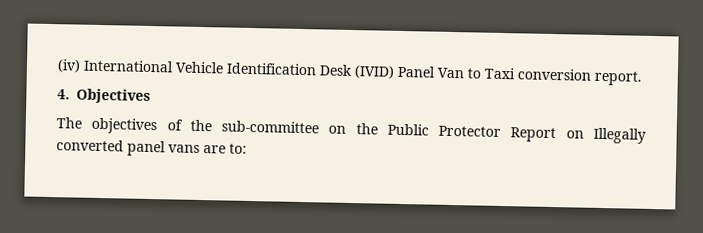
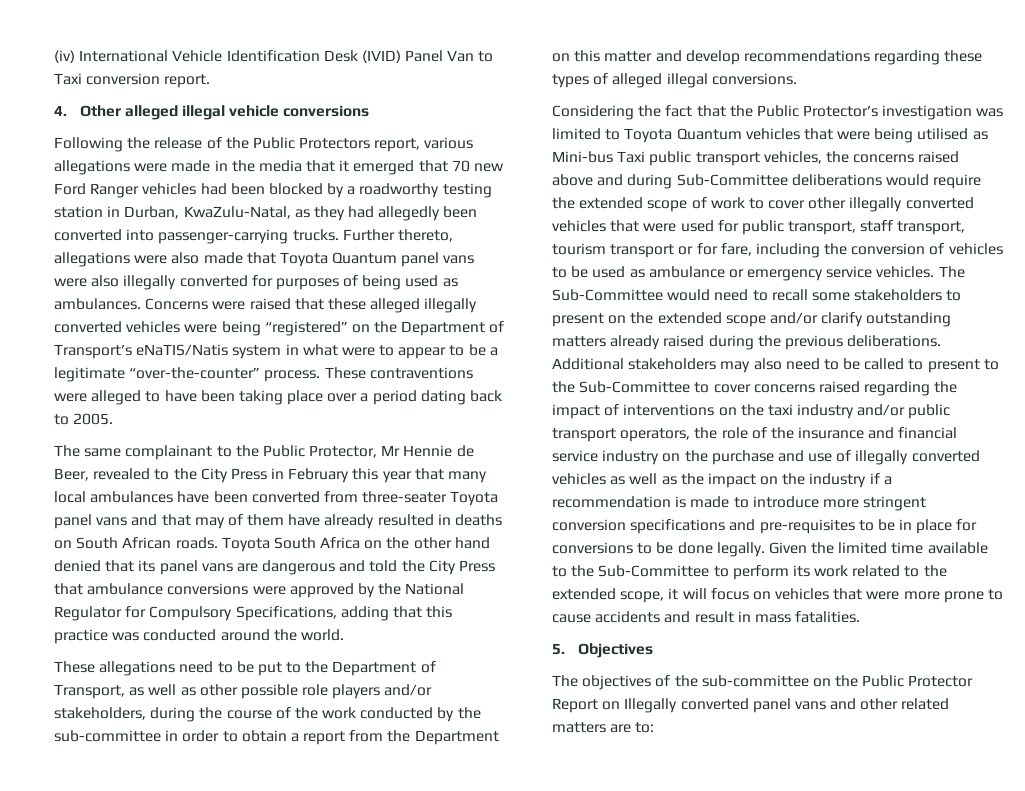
(70, 94) none -> [79,105,370,120] [54,137,474,152] [54,160,505,175] [54,183,492,198] [54,206,478,221] [54,229,453,244] [54,252,475,267] [54,275,458,290] [54,298,478,313] [54,321,505,336] [54,344,498,359] [54,367,473,382] [54,390,503,405] [54,413,114,425] [54,445,474,460] [54,468,488,483] [54,491,499,506] [54,514,503,529] [54,537,490,552] [54,560,496,575] [54,583,465,598] [54,606,453,621] [54,629,344,644] [54,661,436,676] [54,684,433,699] [54,707,481,722] [54,730,499,745] [552,50,983,65] [552,73,797,88] [552,105,1004,120] [552,128,988,143] [552,151,960,166] [552,174,982,189] [552,197,974,212] [552,220,966,235] [552,243,1003,258] [552,266,965,281] [552,289,962,301] [552,312,952,327] [552,335,942,350] [552,358,999,373] [552,381,958,396] [552,404,951,419] [552,427,958,442] [552,450,980,465] [552,473,892,488] [552,496,927,511] [552,519,978,534] [552,542,988,557] [552,565,947,580] [552,588,1004,603] [552,611,861,623] [552,643,565,655] Other alleged illegal vehicle conversions // Following the release of the Public Protectors report, various allegations were made in the media that it emerged that 70 new Ford Ranger vehicles had been blocked by a roadworthy testing station in Durban, KwaZulu-Natal, as they had allegedly been converted into passenger-carrying trucks. Further thereto, allegations were also made that Toyota Quantum panel vans were also illegally converted for purposes of being used as ambulances. Concerns were raised that these alleged illegally converted vehicles were being “registered” on the Department of Transport’s eNaTIS/Natis system in what were to appear to be a legitimate “over-the-counter” process. These contraventions were alleged to have been taking place over a period dating back to 2005. // The same complainant to the Public Protector, Mr Hennie de Beer, revealed to the City Press in February this year that many local ambulances have been converted from three-seater Toyota panel vans and that may of them have already resulted in deaths on South African roads. Toyota South Africa on the other hand denied that its panel vans are dangerous and told the City Press that ambulance conversions were approved by the National Regulator for Compulsory Specifications, adding that this practice was conducted around the world. // These allegations need to be put to the Department of Transport, as well as other possible role players and/or stakeholders, during the course of the work conducted by the sub-committee in order to obtain a report from the Department on this matter and develop recommendations regarding these types of alleged illegal conversions. // Considering the fact that the Public Protector’s investigation was limited to Toyota Quantum vehicles that were being utilised as Mini-bus Taxi public transport vehicles, the concerns raised above and during Sub-Committee deliberations would require the extended scope of work to cover other illegally converted vehicles that were used for public transport, staff transport, tourism transport or for fare, including the conversion of vehicles to be used as ambulance or emergency service vehicles. The Sub-Committee would need to recall some stakeholders to present on the extended scope and/or clarify outstanding matters already raised during the previous deliberations. Additional stakeholders may also need to be called to present to the Sub-Committee to cover concerns raised regarding the impact of interventions on the taxi industry and/or public transport operators, the role of the insurance and financial service industry on the purchase and use of illegally converted vehicles as well as the impact on the industry if a recommendation is made to introduce more stringent conversion specifications and pre-requisites to be in place for conversions to be done legally. Given the limited time available to the Sub-Committee to perform its work related to the extended scope, it will focus on vehicles that were more prone to cause accidents and result in mass fatalities. // 5.
(200, 148) none -> [830,698,950,710] [552,722,606,733] and other related matters

